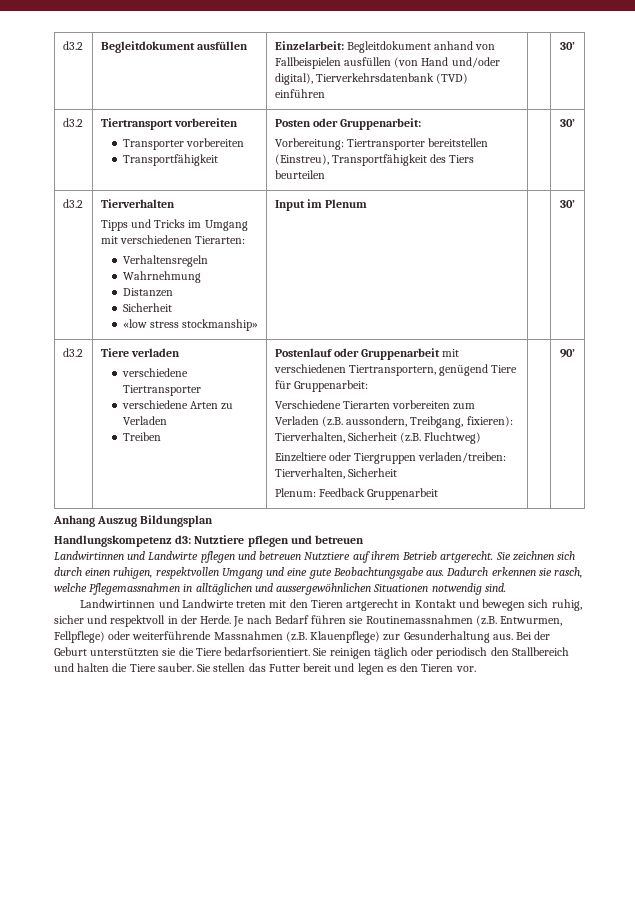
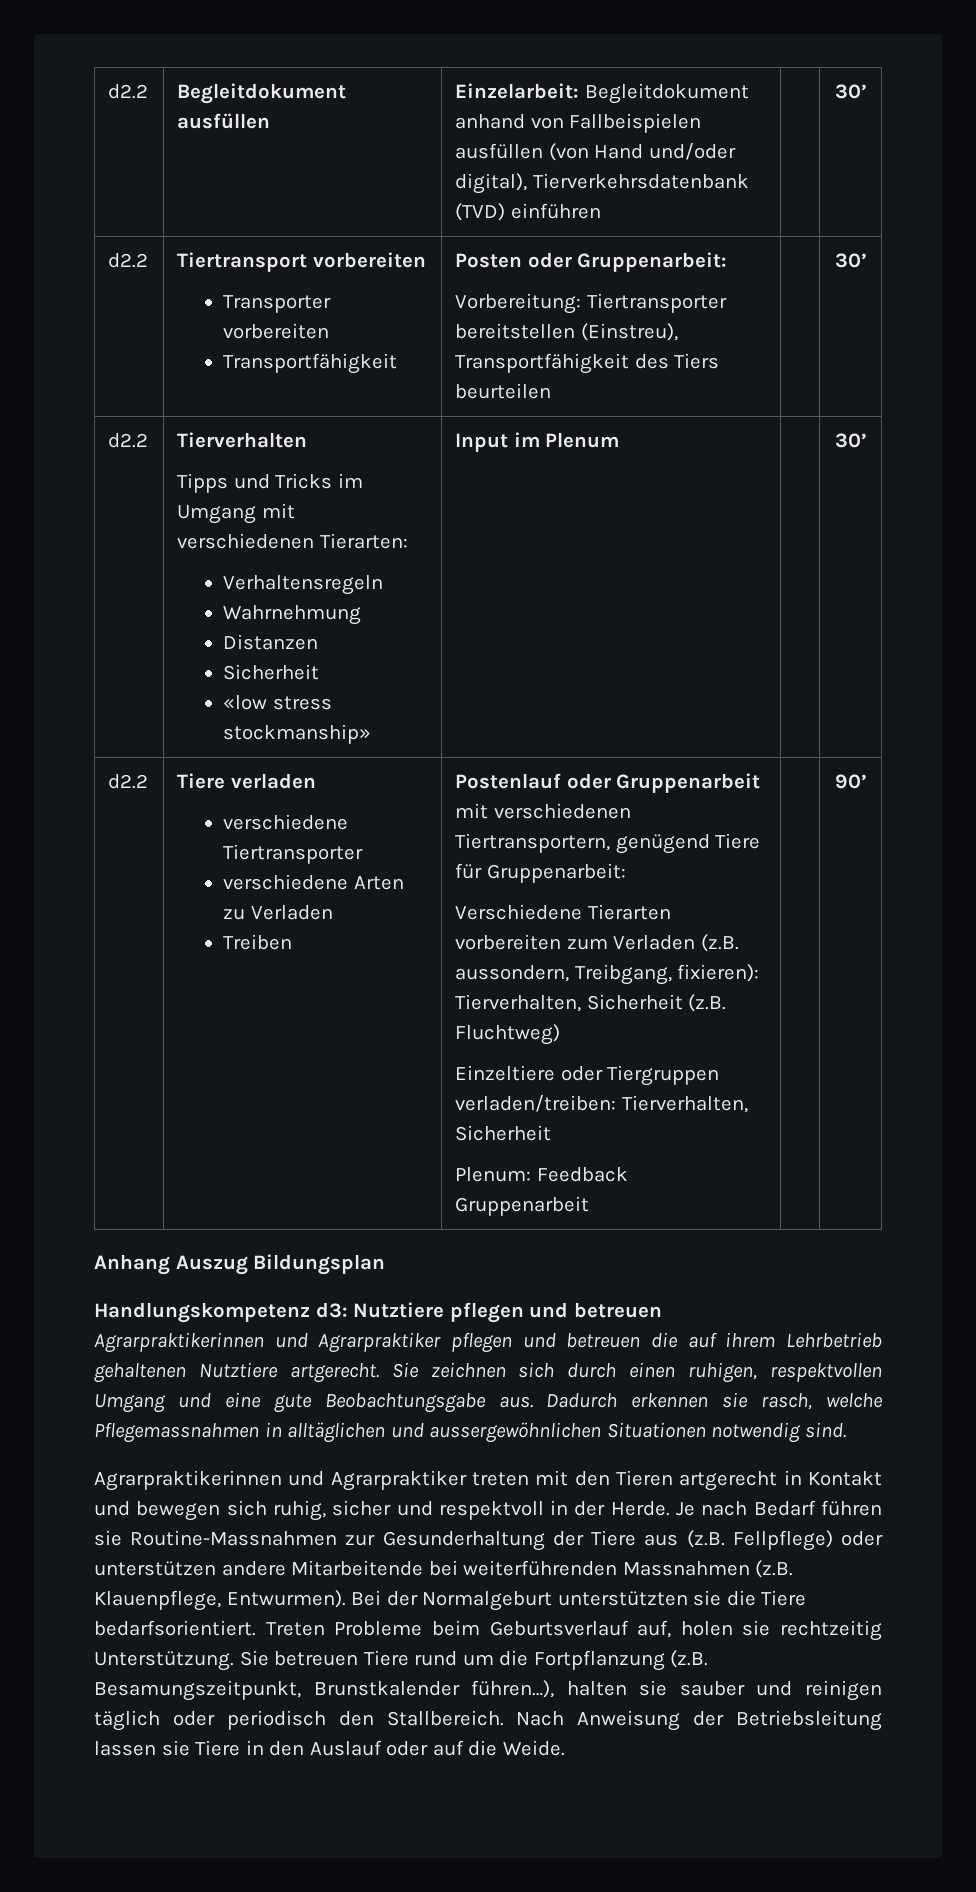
[62,41,83,50] d3.2 -> [108,84,149,99] d2.2
[62,118,83,127] d3.2 -> [108,253,149,268] d2.2
[62,199,83,208] d3.2 -> [108,433,149,448] d2.2
[62,348,83,357] d3.2 -> [108,774,149,789] d2.2
[54,551,351,563] Landwirtinnen und Landwirte pflegen und betreuen Nutztiere -> [94,1332,679,1353] Agrarpraktikerinnen und Agrarpraktiker pflegen und betreuen die
[402,551,438,560] Betrieb -> [786,1332,882,1348] [94,1362,278,1383] Lehrbetrieb gehaltenen Nutztiere
[80,599,234,608] Landwirtinnen und Landwirte -> [94,1470,467,1491] Agrarpraktikerinnen und Agrarpraktiker
[365,615,563,626] [54,631,513,643] Routinemassnahmen (z.B. Entwurmen, Fellpflege) oder weiterführende Massnahmen (z.B. Klauenpflege) zur Gesunderhaltung aus. -> [130,1530,883,1551] [94,1560,794,1578] [94,1590,346,1611] Routine-Massnahmen zur Gesunderhaltung der Tiere aus (z.B. Fellpflege) oder unterstützen andere Mitarbeitende bei weiterführenden Massnahmen (z.B. Klauenpflege, Entwurmen).
[54,647,87,656] Geburt -> [422,1591,553,1611] Normalgeburt
[313,648,328,656] Sie -> [265,1620,882,1641] [94,1650,709,1671] [94,1680,793,1701] Treten Probleme beim Geburtsverlauf auf, holen sie rechtzeitig Unterstützung. Sie betreuen Tiere rund um die Fortpflanzung (z.B. Besamungszeitpunkt, Brunstkalender führen…), halten sie sauber und
[511,647,569,656] [54,663,476,675] Stallbereich und halten die Tiere sauber. Sie stellen das Futter bereit und legen es den Tieren vor. -> [386,1710,882,1731] [94,1740,565,1756] Stallbereich. Nach Anweisung der Betriebsleitung lassen sie Tiere in den Auslauf oder auf die Weide.

